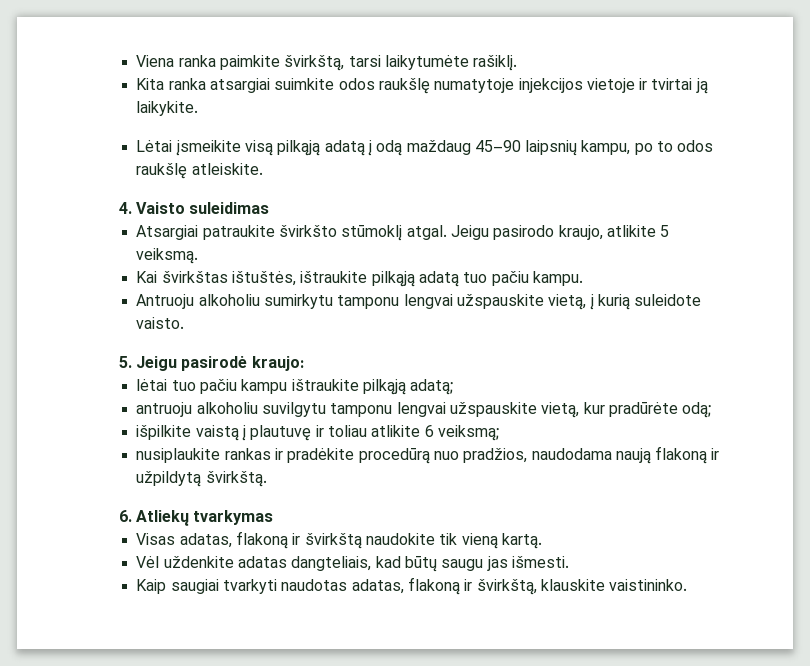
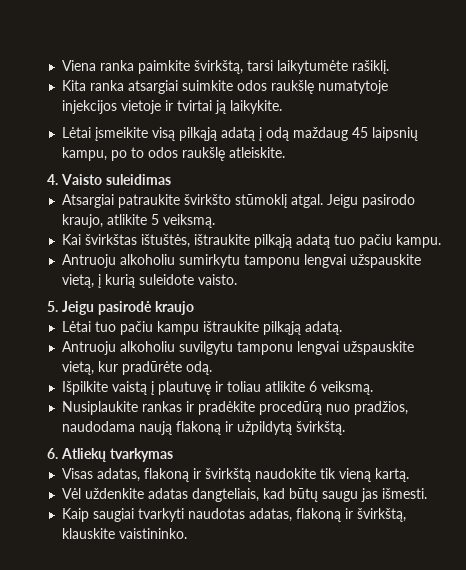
[474,140,521,152] 45–90 -> [351,127,368,138] 45
[251,356,304,371] [136,379,168,391] kraujo: // lėtai -> [154,301,194,315] [61,321,91,332] kraujo // Lėtai
[410,379,454,395] [136,402,193,417] adatą; // antruoju -> [304,321,342,335] [61,341,116,355] adatą. // Antruoju
[682,402,712,418] [136,425,192,440] odą; // išpilkite -> [185,361,212,375] [61,381,108,395] odą. // Išpilkite
[437,425,499,441] [136,448,221,463] veiksmą; // nusiplaukite -> [320,381,373,395] [61,401,138,415] veiksmą. // Nusiplaukite

